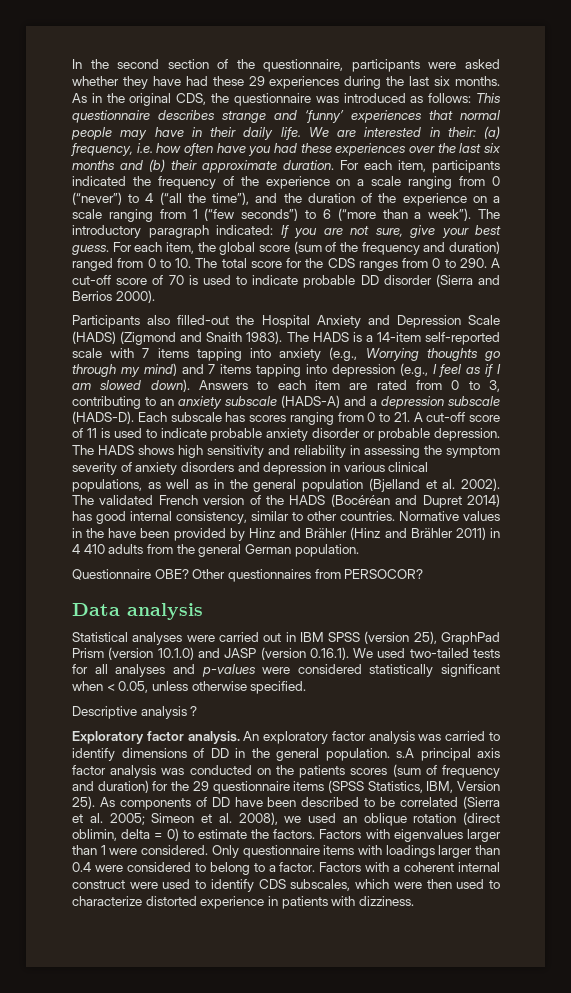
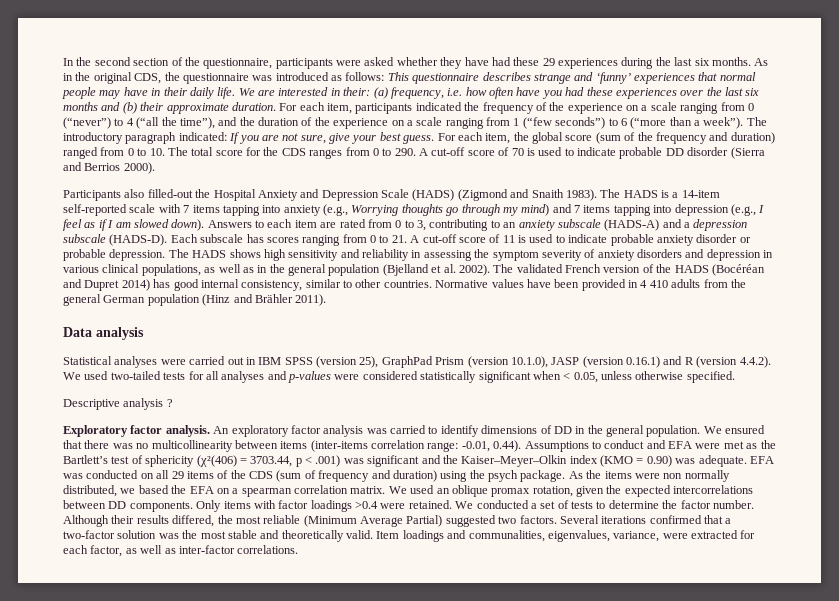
[72,528,105,538] in the -> (524, 283) none
[229,527,486,541] by Hinz and Brähler (Hinz and Brähler 2011) -> (626, 285) none
[294,544,359,557] [72,569,424,582] population. // Questionnaire OBE? Other questionnaires from PERSOCOR? -> [147,294,327,306] population (Hinz and Brähler 2011).
[157,647,349,660] 10.1.0) and JASP (version 0.16.1). -> [510,356,771,368] 10.1.0), JASP (version 0.16.1) and R (version 4.4.2).
[396,748,500,761] [72,765,388,778] s.A principal axis factor analysis was conducted on the patients scores -> [703,425,766,434] [63,440,776,452] [63,455,774,467] [63,470,273,479] We ensured that there was no multicollinearity between items (inter-items correlation range: -0.01, 0.44). Assumptions to conduct and EFA were met as the Bartlett’s test of sphericity (χ²(406) = 3703.44, p < .001) was significant and the Kaiser–Meyer–Olkin index (KMO = 0.90) was adequate. EFA was conducted on all 29 items of the CDS
[152,780,500,794] [72,796,501,810] [72,812,500,826] [72,828,502,842] [72,845,500,858] [72,862,500,875] [72,879,501,892] [72,896,414,909] for the 29 questionnaire items (SPSS Statistics, IBM, Version 25). As components of DD have been described to be correlated (Sierra et al. 2005; Simeon et al. 2008), we used an oblique rotation (direct oblimin, delta = 0) to estimate the factors. Factors with eigenvalues larger than 1 were considered. Only questionnaire items with loadings larger than 0.4 were considered to belong to a factor. Factors with a coherent internal construct were used to identify CDS subscales, which were then used to characterize distorted experience in patients with dizziness. -> [440,470,730,482] [63,485,754,497] [63,500,754,512] [63,515,732,527] [63,530,756,542] [63,545,299,557] using the psych package. As the items were non normally distributed, we based the EFA on a spearman correlation matrix. We used an oblique promax rotation, given the expected intercorrelations between DD components. Only items with factor loadings >0.4 were retained. We conducted a set of tests to determine the factor number. Although their results differed, the most reliable (Minimum Average Partial) suggested two factors. Several iterations confirmed that a two-factor solution was the most stable and theoretically valid. Item loadings and communalities, eigenvalues, variance, were extracted for each factor, as well as inter-factor correlations.

